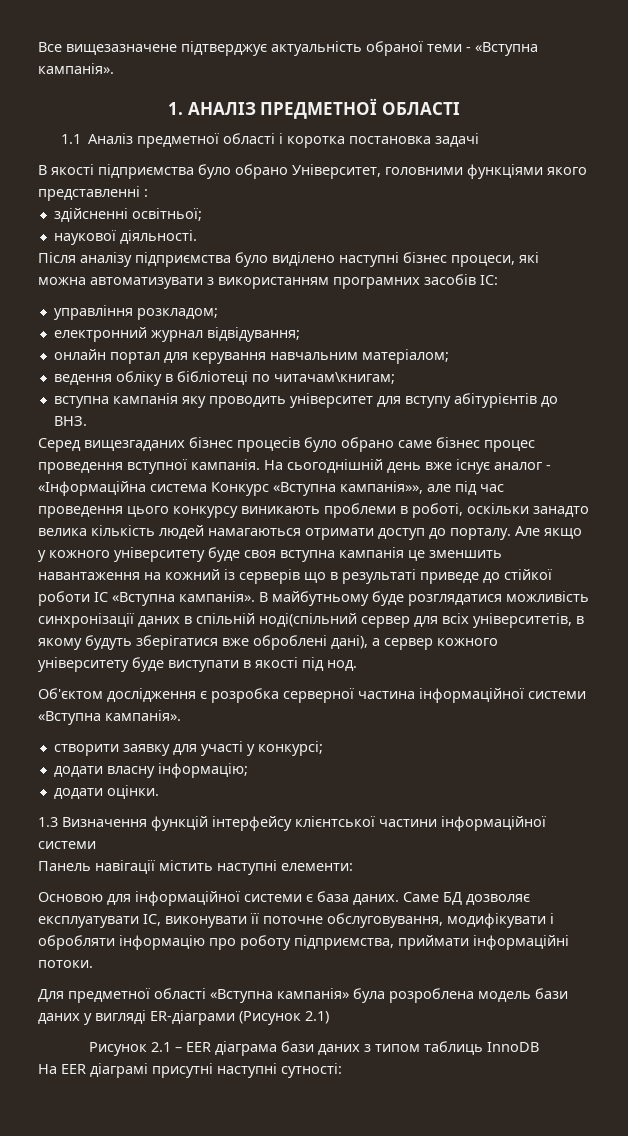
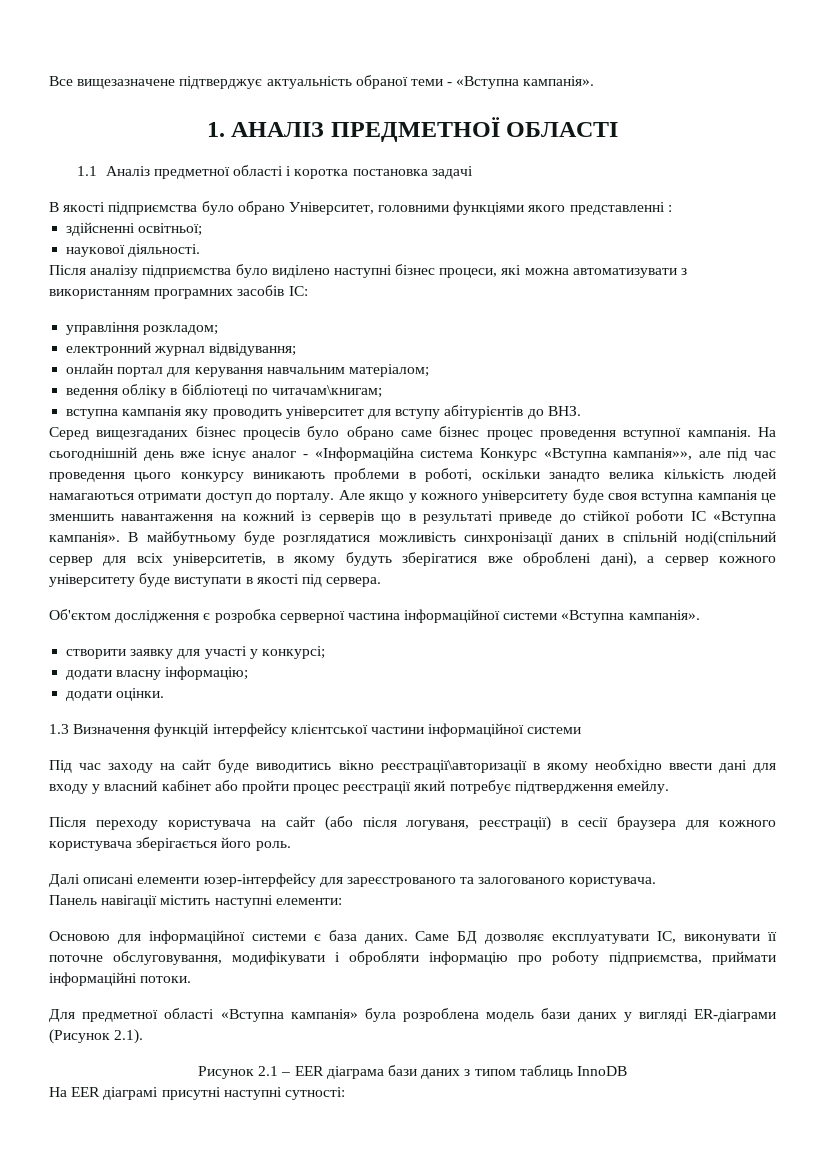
[327,660,357,671] нод. -> [326,577,382,587] сервера.
(96, 845) none -> [49,759,776,773] [49,780,670,794] [49,816,776,831] [49,837,291,851] [49,873,657,887] // Під час заходу на сайт буде виводитись вікно реєстрації\авторизації в якому необхідно ввести дані для входу у власний кабінет або пройти процес реєстрації який потребує підтвердження емейлу. // Після переходу користувача на сайт (або після логуваня, реєстрації) в сесії браузера для кожного користувача зберігається його роль. // Далі описані елементи юзер-інтерфейсу для зареєстрованого та залогованого користувача.
[305,1011,329,1024] 2.1) -> [114,1029,144,1044] 2.1).

